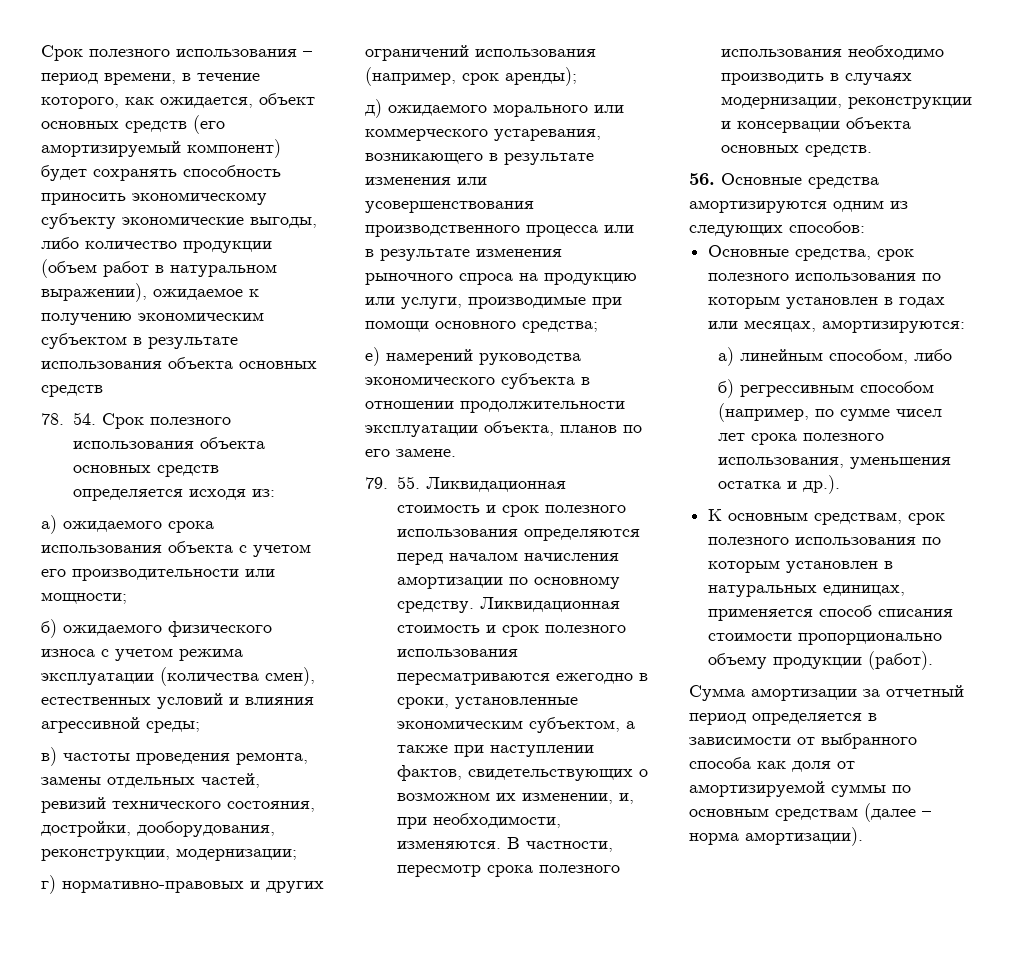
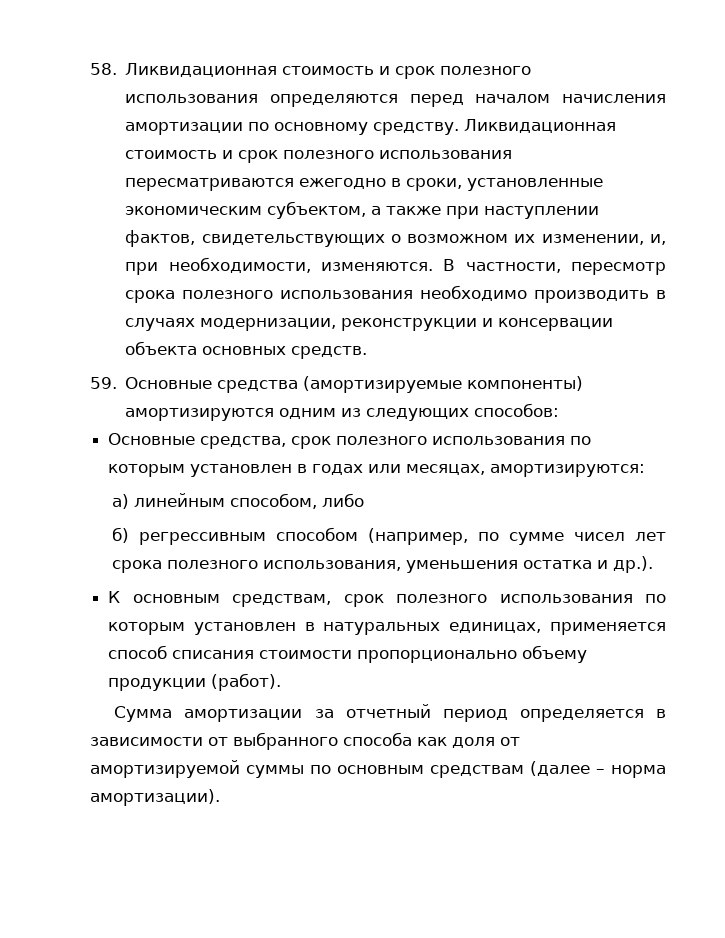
[41,45,312,61] [41,72,260,85] [41,93,315,109] [41,115,225,134] [41,139,281,158] [41,165,281,181] [41,192,267,205] [41,213,317,229] [41,237,272,253] [41,259,277,278] [41,283,259,302] [41,312,264,325] [41,333,238,349] [41,357,317,369] [41,385,103,397] [41,412,231,429] [72,437,265,449] [72,465,219,477] [72,489,275,501] [41,515,214,534] [41,541,311,557] [41,569,275,581] [41,592,127,604] [41,619,272,638] [41,648,243,661] [41,667,315,686] [41,693,314,709] [41,717,200,733] [41,747,308,766] [41,773,260,788] [41,797,315,813] [41,821,275,837] [41,848,297,861] [41,875,324,894] [365,45,596,61] [365,67,577,86] [365,99,624,118] [365,128,601,141] [365,153,594,165] [365,176,487,185] [365,201,534,213] [365,225,634,237] [365,248,562,261] [365,273,637,285] [365,296,622,309] [365,320,598,333] [365,347,581,366] [365,373,590,389] [365,401,625,413] [365,421,642,437] [365,448,456,457] [365,476,420,489] Срок полезного использования – период времени, в течение которого, как ожидается, объект основных средств (его амортизируемый компонент) будет сохранять способность приносить экономическому субъекту экономические выгоды, либо количество продукции (объем работ в натуральном выражении), ожидаемое к получению экономическим субъектом в результате использования объекта основных средств // 78. 54. Срок полезного использования объекта основных средств определяется исходя из: // а) ожидаемого срока использования объекта с учетом его производительности или мощности; // б) ожидаемого физического износа с учетом режима эксплуатации (количества смен), естественных условий и влияния агрессивной среды; // в) частоты проведения ремонта, замены отдельных частей, ревизий технического состояния, достройки, дооборудования, реконструкции, модернизации; // г) нормативно-правовых и других ограничений использования (например, срок аренды); // д) ожидаемого морального или коммерческого устаревания, возникающего в результате изменения или усовершенствования производственного процесса или в результате изменения рыночного спроса на продукцию или услуги, производимые при помощи основного средства; // е) намерений руководства экономического субъекта в отношении продолжительности эксплуатации объекта, планов по его замене. // 79. 55. -> [90,63,117,75] 58.
[689,173,715,185] 56. -> [90,377,117,389] 59.
(879, 183) none -> [303,376,584,393] (амортизируемые компоненты)

